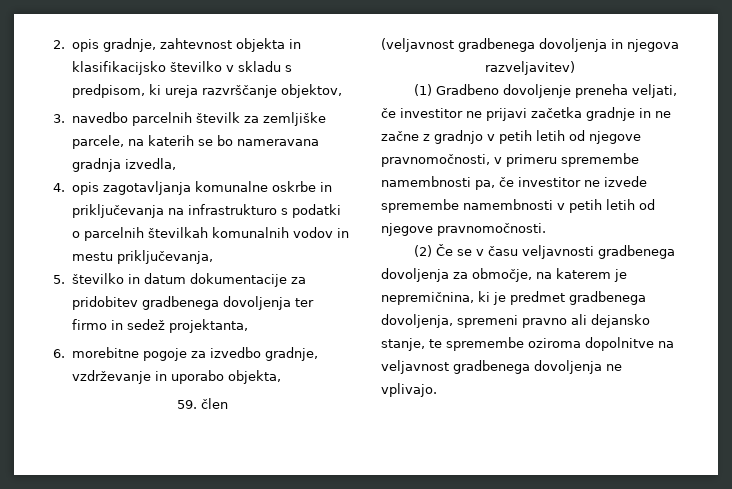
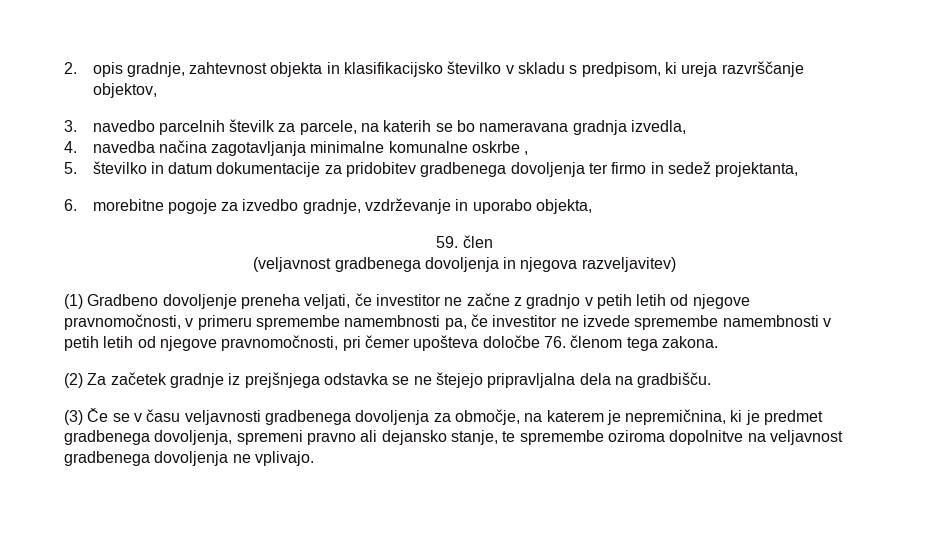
[262,112,326,126] zemljiške -> (296, 127) none
[71,181,332,195] [71,204,341,218] [71,227,349,241] [71,250,213,264] opis zagotavljanja komunalne oskrbe in priključevanja na infrastrukturo s podatki o parcelnih številkah komunalnih vodov in mestu priključevanja, -> [92,140,529,156] navedba načina zagotavljanja minimalne komunalne oskrbe ,
[486,107,671,121] prijavi začetka gradnje in ne -> (463, 301) none
[437,223,546,236] [413,245,432,257] pravnomočnosti. // (2) -> [221,335,718,351] [64,372,712,388] [64,410,83,425] pravnomočnosti, pri čemer upošteva določbe 76. členom tega zakona. // (2) Za začetek gradnje iz prejšnjega odstavka se ne štejejo pripravljalna dela na gradbišču. // (3)

